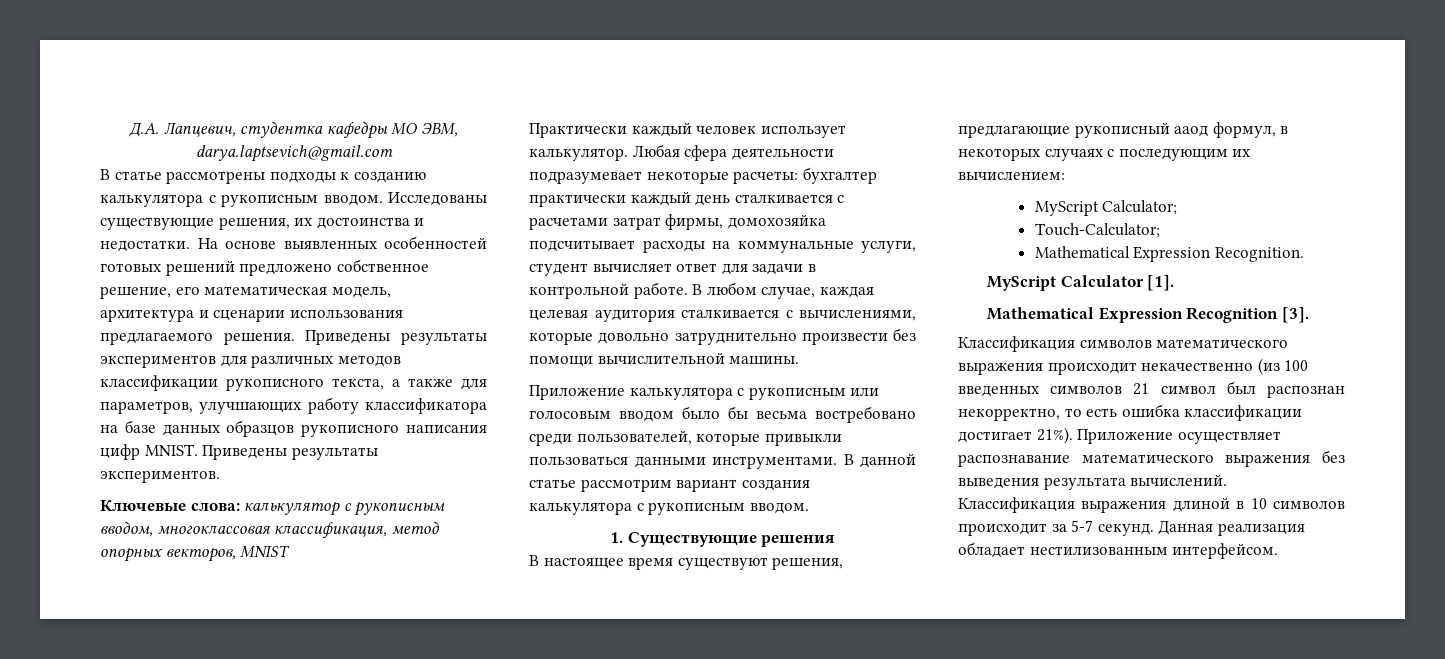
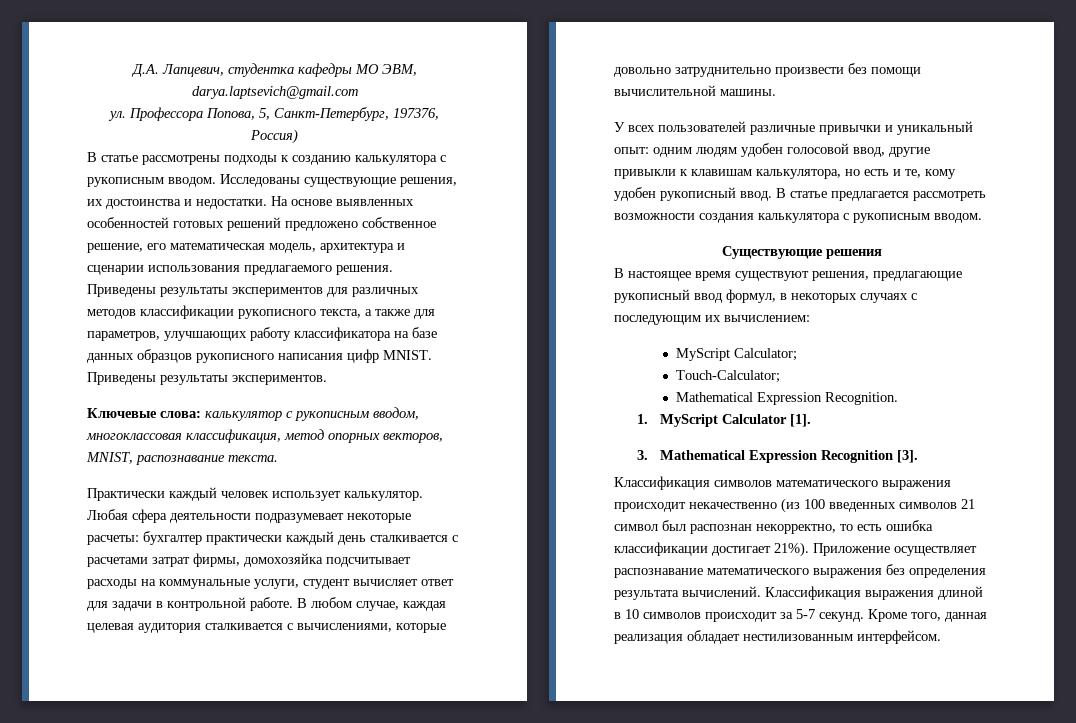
(393, 153) none -> [108,107,439,121] [250,129,298,144] // ул. Профессора Попова, 5, Санкт-Петербург, 197376, Россия)
[240,545,291,558] MNIST -> [86,452,278,465] MNIST, распознавание текста.
[529,385,880,400] [529,406,916,423] [529,430,842,446] [529,453,916,469] [529,479,738,492] Приложение калькулятора с рукописным или голосовым вводом было бы весьма востребовано среди пользователей, которые привыкли пользоваться данными инструментами. В данной статье рассмотрим вариант -> [614,121,973,135] [614,143,930,157] [614,169,956,179] [614,187,986,201] [614,213,695,220] У всех пользователей различные привычки и уникальный опыт: одним людям удобен голосовой ввод, другие привыкли к клавишам калькулятора, но есть и те, кому удобен рукописный ввод. В статье предлагается рассмотреть возможности
[609,532,623,543] 1. -> (982, 218) none
[1174,125,1209,137] ааод -> [694,293,723,303] ввод
(1304, 254) none -> [636,414,648,424] 1.
(1175, 283) none -> [636,450,648,460] 3.
[958,477,1039,489] выведения -> [909,568,986,578] определения
[1158,520,1214,535] Данная -> [868,609,987,622] Кроме того, данная

